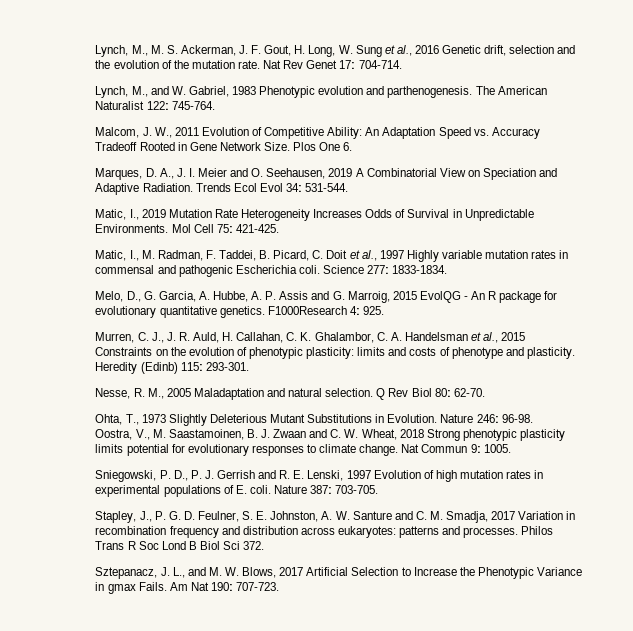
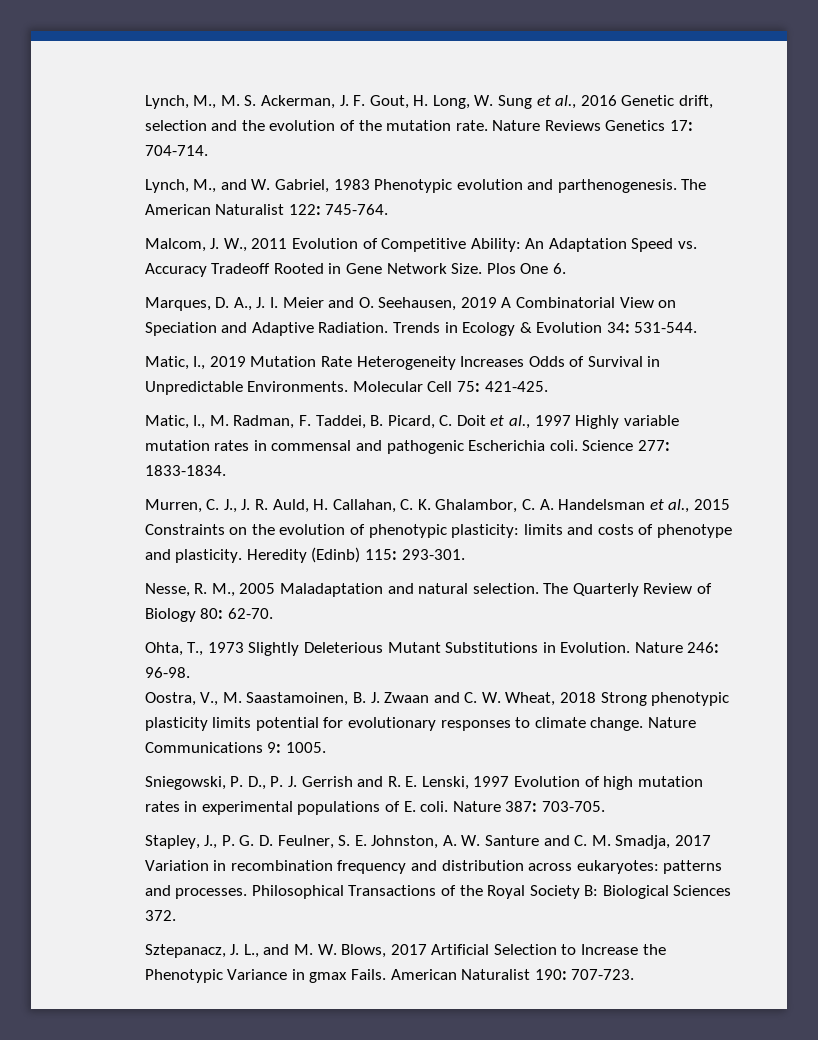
[263,60,338,69] Nat Rev Genet -> [492,120,666,131] Nature Reviews Genetics
[233,183,283,192] Ecol Evol -> [444,322,603,336] in Ecology & Evolution
[171,224,191,233] Mol -> [352,381,423,392] Molecular
[95,291,558,303] [95,306,384,318] // Melo, D., G. Garcia, A. Hubbe, A. P. Assis and G. Marroig, 2015 EvolQG - An R package for evolutionary quantitative genetics. F1000Research 4: 925. -> (226, 470) none
[376,388,432,400] Q Rev Biol -> [543,583,713,597] [144,608,196,622] The Quarterly Review of Biology
[401,444,468,453] Nat Commun -> [647,717,696,728] [144,742,263,753] Nature Communications
[521,526,554,535] [95,541,241,550] Philos Trans R Soc Lond B Biol Sci -> [251,885,732,899] Philosophical Transactions of the Royal Society B: Biological Sciences
[169,582,209,591] Am Nat -> [390,969,531,980] American Naturalist

